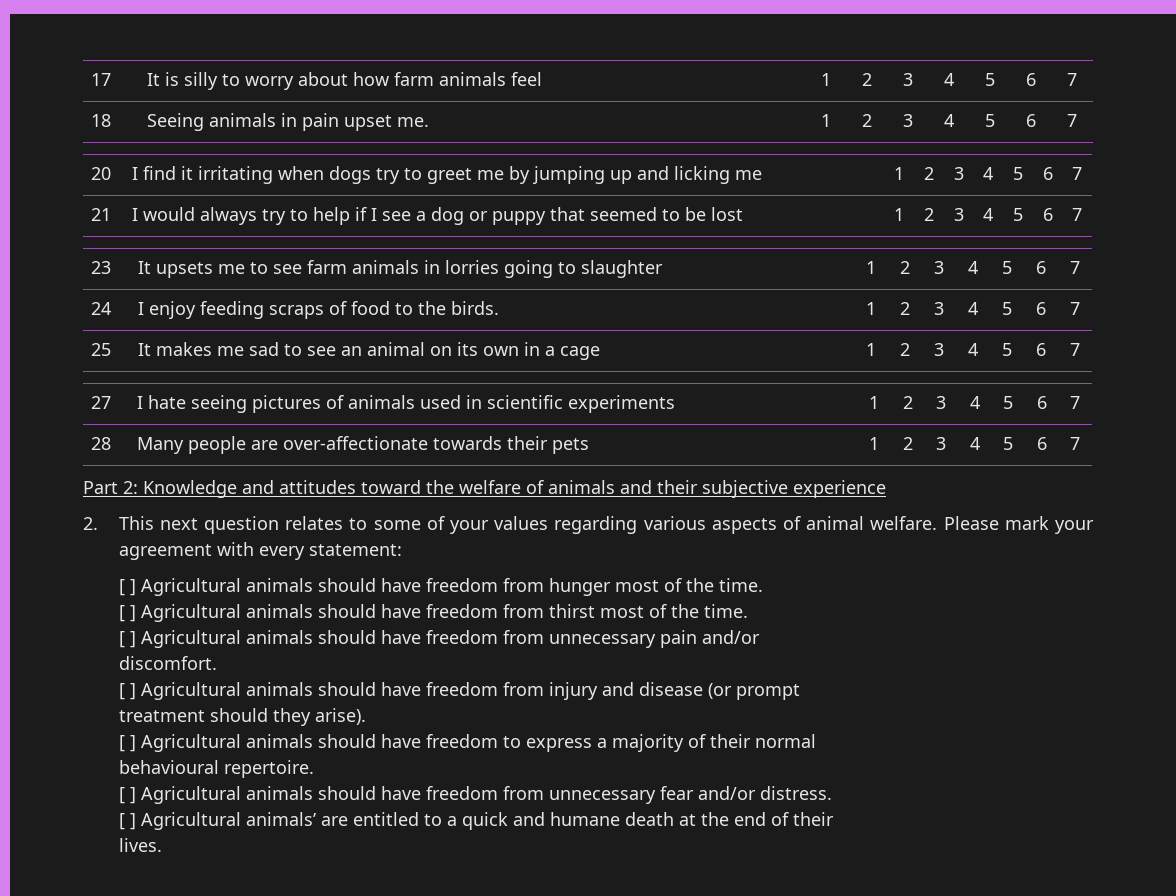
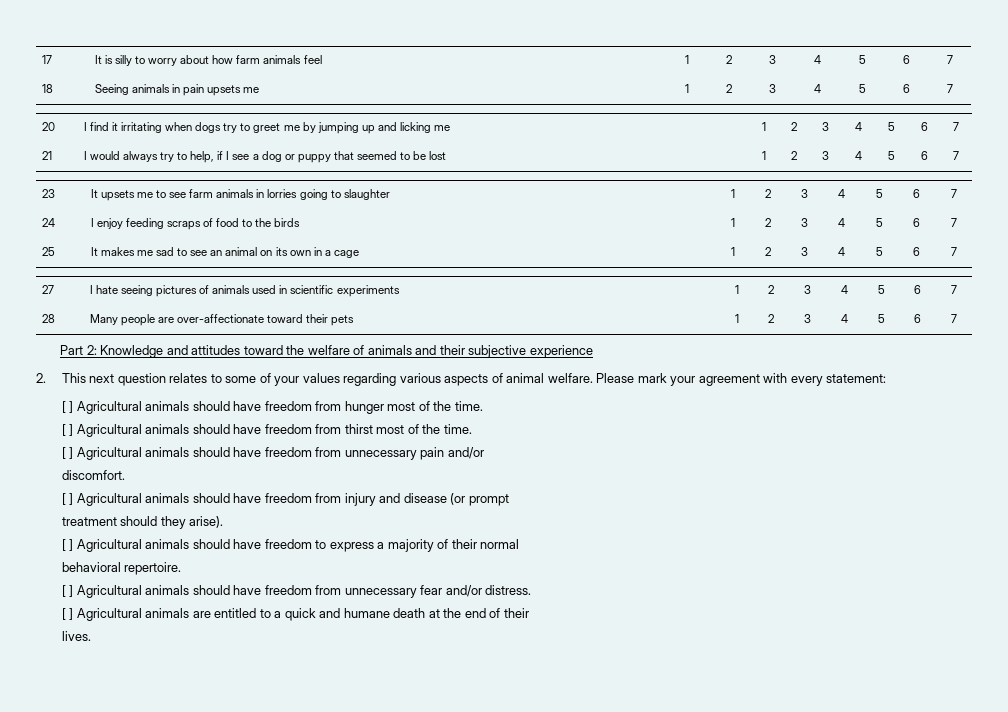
[343,115,429,131] upset me. -> [207,85,260,96] upsets me
[312,207,350,225] help -> [190,151,215,163] help,
[450,301,499,315] birds. -> [274,218,301,227] birds
[432,436,502,450] towards -> [267,314,304,323] toward
[118,760,219,774] behavioural -> [61,562,121,572] behavioral
[245,812,316,826] animals’ -> [145,608,190,618] animals

